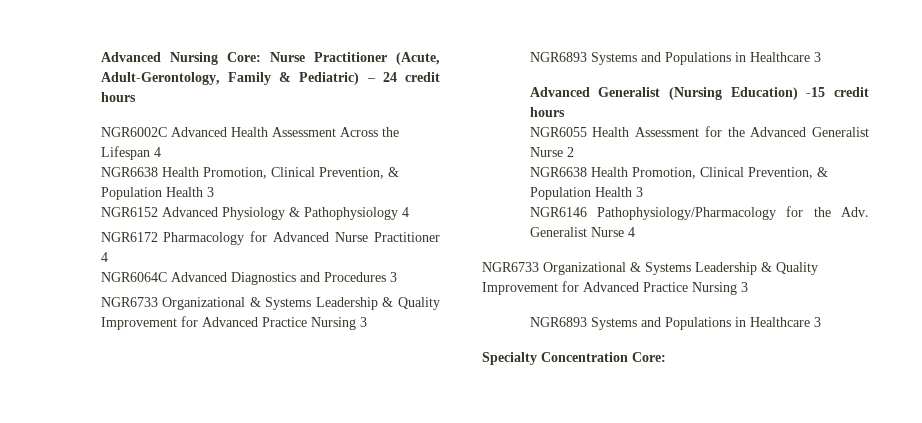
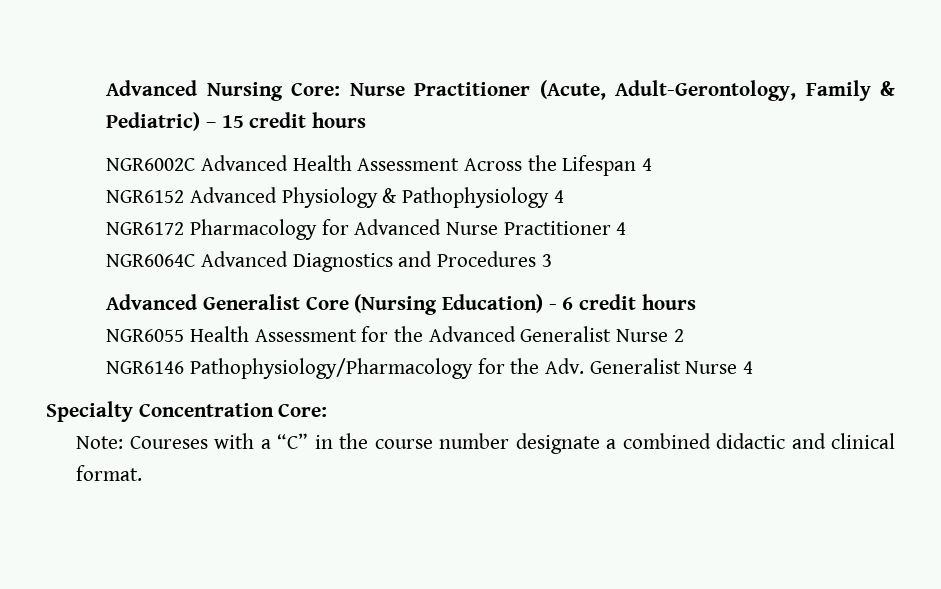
[382,72,397,82] 24 -> [221,115,244,128] 15
[100,167,399,179] [100,187,214,200] // NGR6638 Health Promotion, Clinical Prevention, & Population Health 3 -> (652, 164) none
[100,297,440,310] [100,316,367,330] [529,52,821,65] [529,87,661,97] // NGR6733 Organizational & Systems Leadership & Quality Improvement for Advanced Practice Nursing 3 // NGR6893 Systems and Populations in Healthcare 3 // Advanced Generalist -> [106,294,349,310] // Advanced Generalist Core
[806,87,826,97] -15 -> [548,297,574,310] - 6
[529,167,828,179] [529,187,643,200] // NGR6638 Health Promotion, Clinical Prevention, & Population Health 3 -> (684, 335) none
[482,262,818,275] [482,281,748,295] [529,317,821,330] [482,352,666,365] NGR6733 Organizational & Systems Leadership & Quality Improvement for Advanced Practice Nursing 3 // NGR6893 Systems and Populations in Healthcare 3 // Specialty Concentration Core: -> [46,401,328,422] [76,433,895,454] [76,465,143,481] Specialty Concentration Core: // Note: Coureses with a “C” in the course number designate a combined didactic and clinical format.

